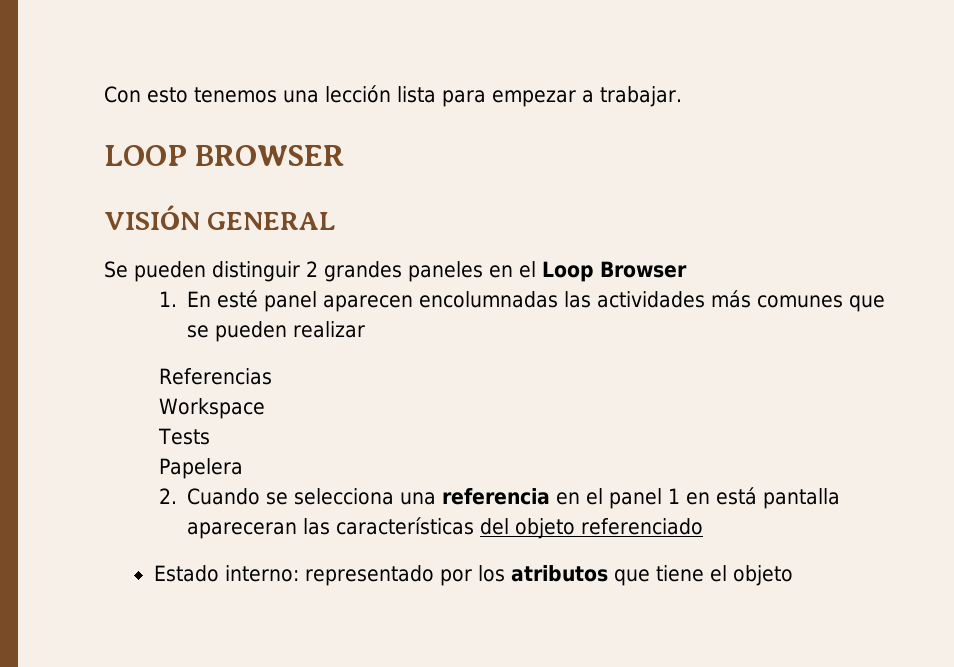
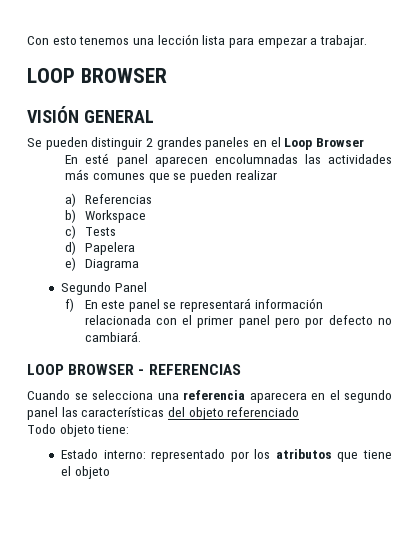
[158,291,177,307] 1. -> (364, 142) none
(365, 329) none -> [65,193,77,207] a)
(272, 376) none -> [65,209,77,223] b)
(265, 408) none -> [65,225,77,239] c)
(210, 436) none -> [65,241,77,255] d)
[158,488,177,504] 2. -> [65,257,139,271] [61,282,147,295] [65,298,323,312] [84,315,392,328] [84,331,141,342] [27,364,241,375] e) Diagrama // Segundo Panel // f) En este panel se representará información relacionada con el primer panel pero por defecto no cambiará. // LOOP BROWSER - REFERENCIAS //
[555,487,840,509] [186,522,297,539] en el panel 1 en está pantalla apareceran -> [249,390,392,403] [27,407,58,420] aparecera en el segundo panel
(703, 526) none -> [27,424,130,437] // Todo objeto tiene:

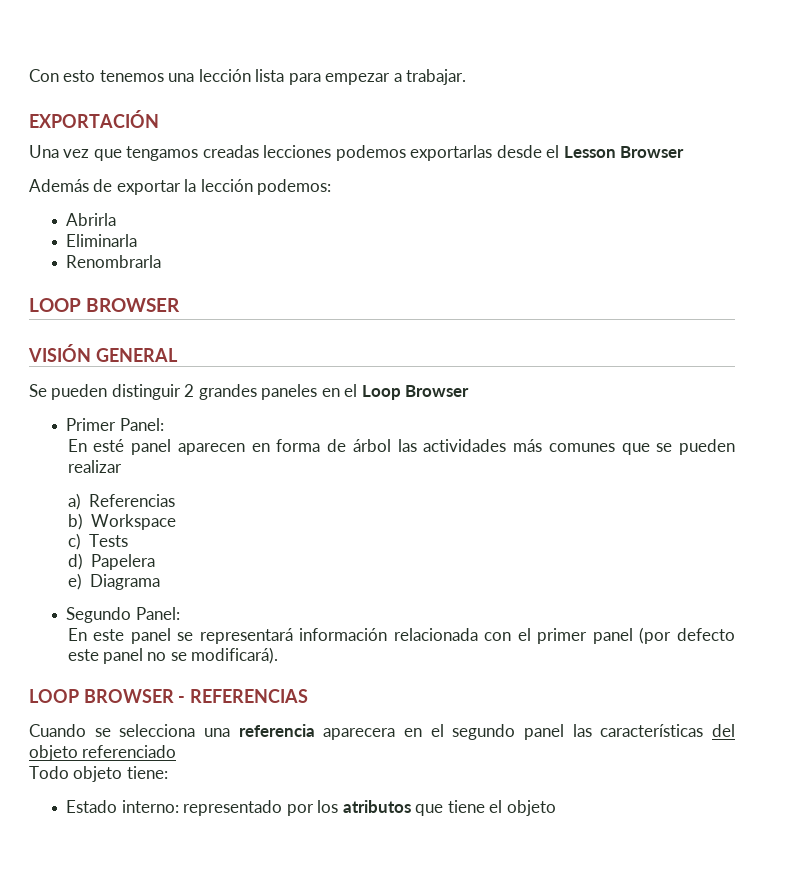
(367, 41) none -> [29,110,159,128] [29,145,685,161] [29,179,332,195] [66,213,117,226] [66,234,138,247] [66,255,162,268] // EXPORTACIÓN // Una vez que tengamos creadas lecciones podemos exportarlas desde el Lesson Browser // Además de exportar la lección podemos: // Abrirla // Eliminarla // Renombrarla
(364, 142) none -> [66,418,164,431] // Primer Panel:
[214,154,298,164] encolumnadas -> [251,439,391,452] en forma de árbol
[114,282,147,292] [65,298,75,312] Panel // f) -> [135,607,180,620] Panel: //
[275,315,392,328] [84,331,141,342] pero por defecto no cambiará. -> [639,627,735,644] [67,647,279,664] (por defecto este panel no se modificará).

